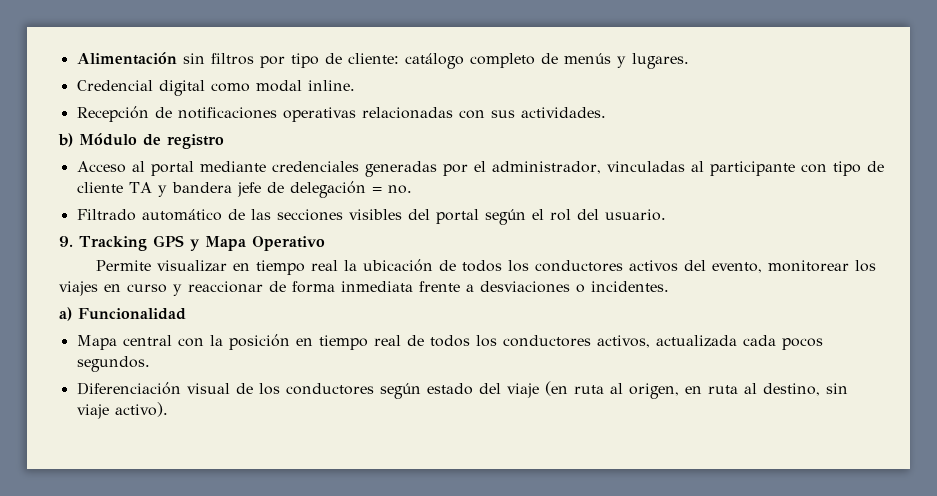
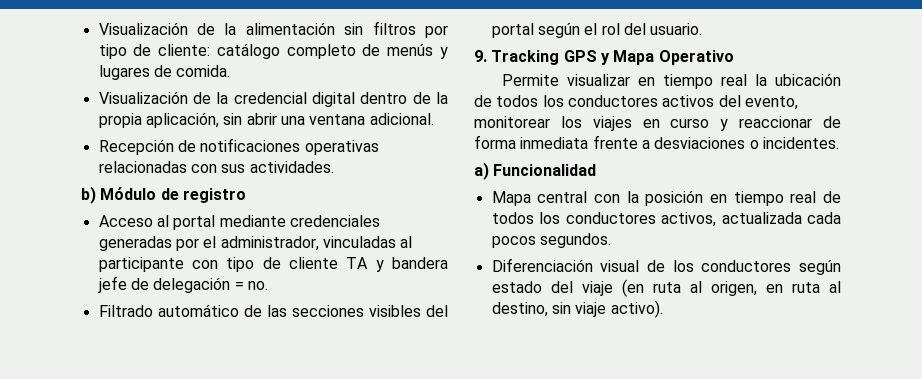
[76,52,177,65] Alimentación -> [98,22,335,35] Visualización de la alimentación
[631,53,689,69] [76,80,355,96] lugares. // Credencial digital como modal inline. -> [98,65,231,80] [98,91,448,107] [98,112,434,128] lugares de comida. // Visualización de la credencial digital dentro de la propia aplicación, sin abrir una ventana adicional.

